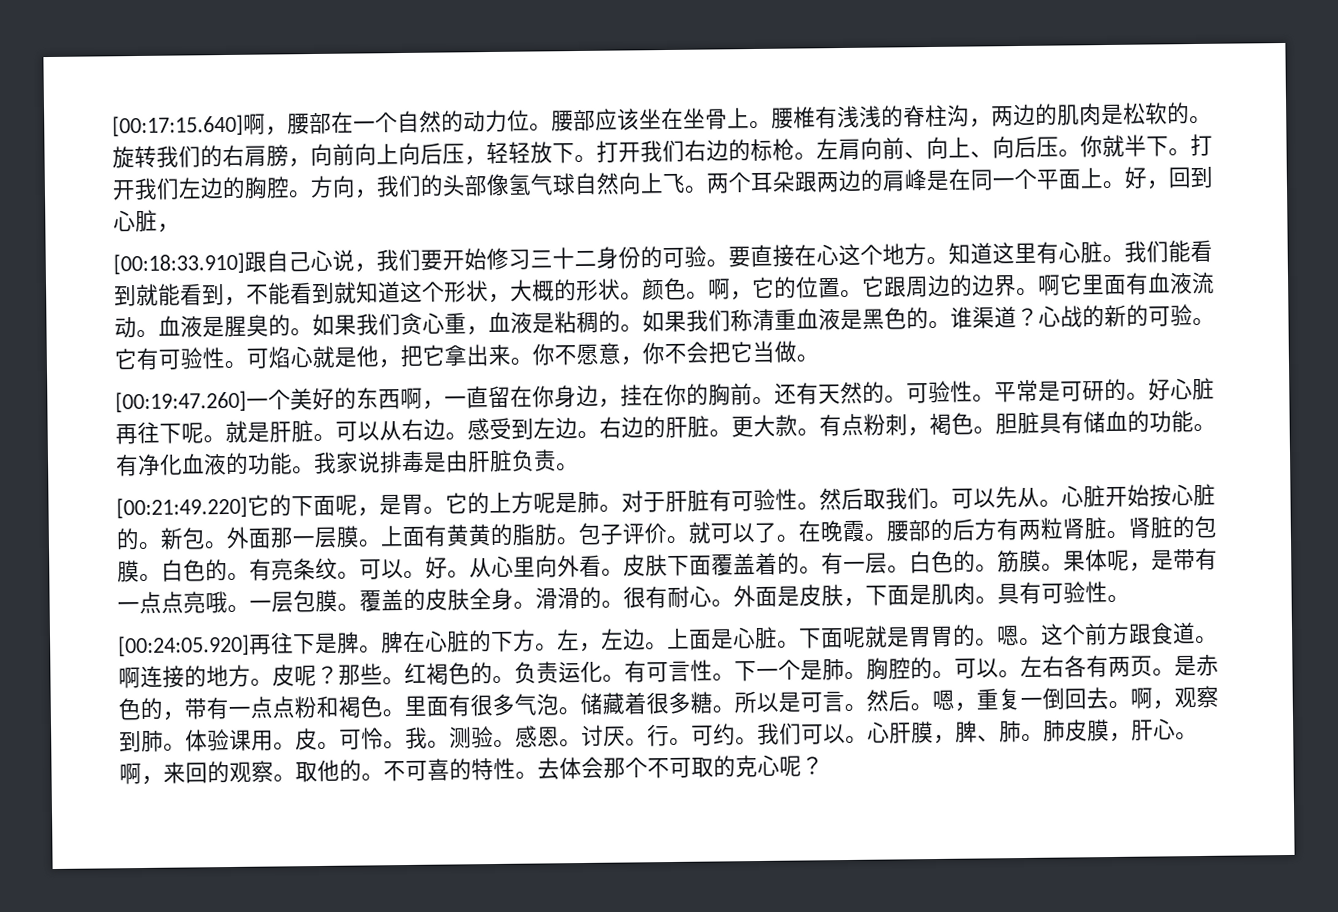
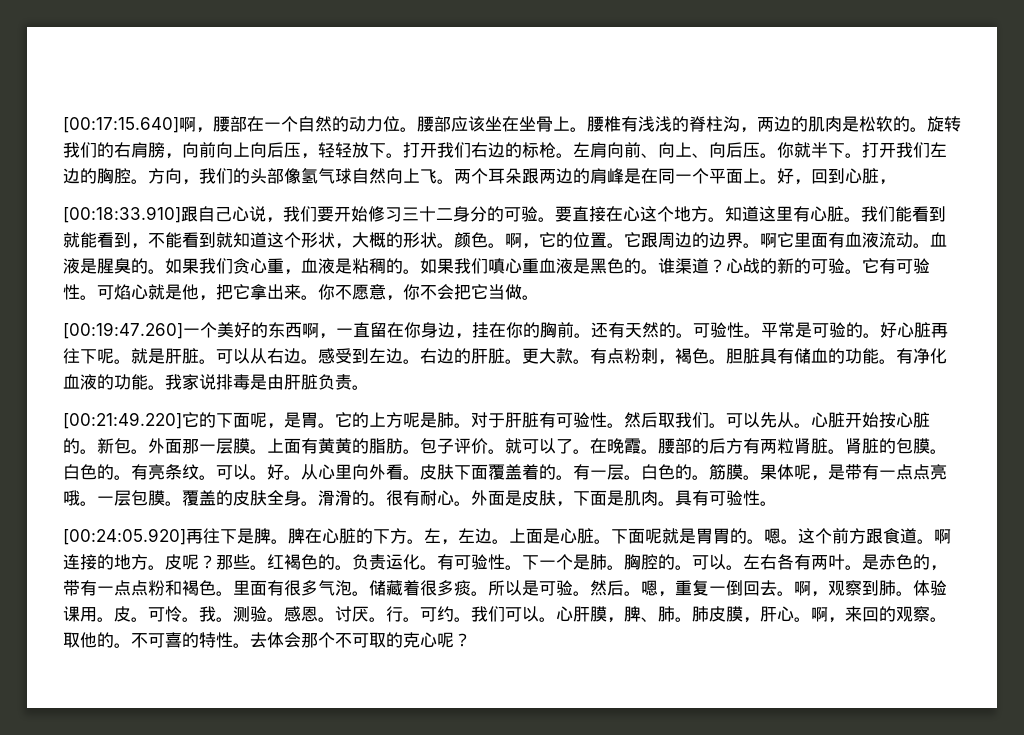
[618,246,641,269] 份 -> [470,206,487,222] 分
[730,308,775,332] 称清 -> [488,258,522,274] 嗔心
[1082,381,1105,402] 研 -> [829,322,846,338] 验
[668,660,691,683] 言 -> [471,554,488,570] 验
[1130,655,1153,677] 页 -> [828,554,845,570] 叶
[690,691,713,714] 糖 -> [454,580,471,596] 痰
[822,691,845,713] 言 -> [556,580,573,596] 验

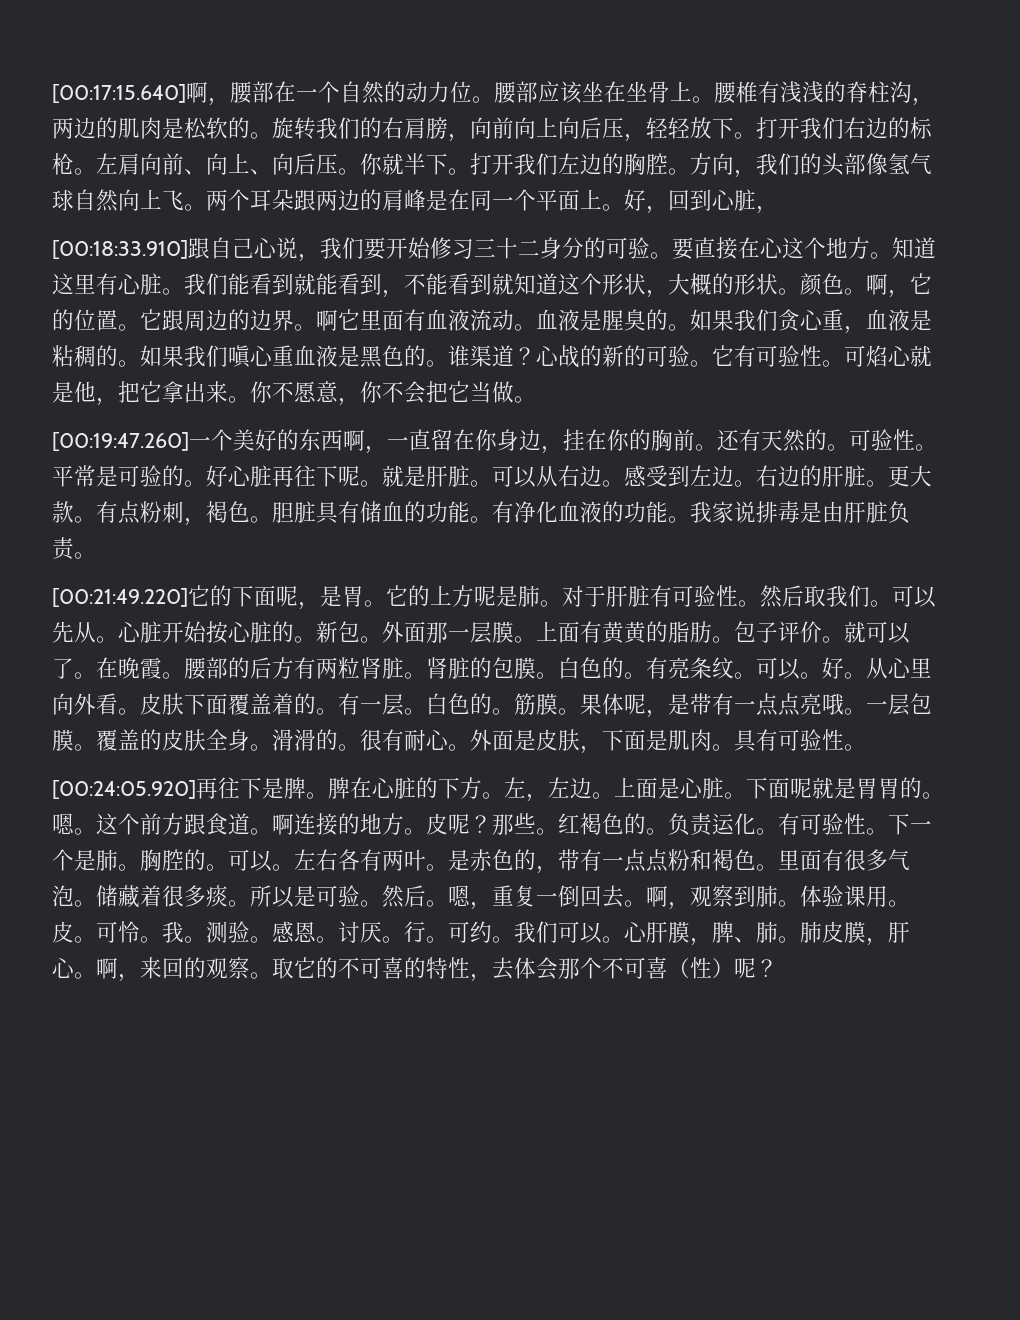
[80,632,131,648] 他的。 -> [294,957,338,978] 它的
[233,643,250,648] 。 -> [470,974,492,982] ，
[369,632,437,648] 取的克心 -> [646,957,734,979] 喜（性）

